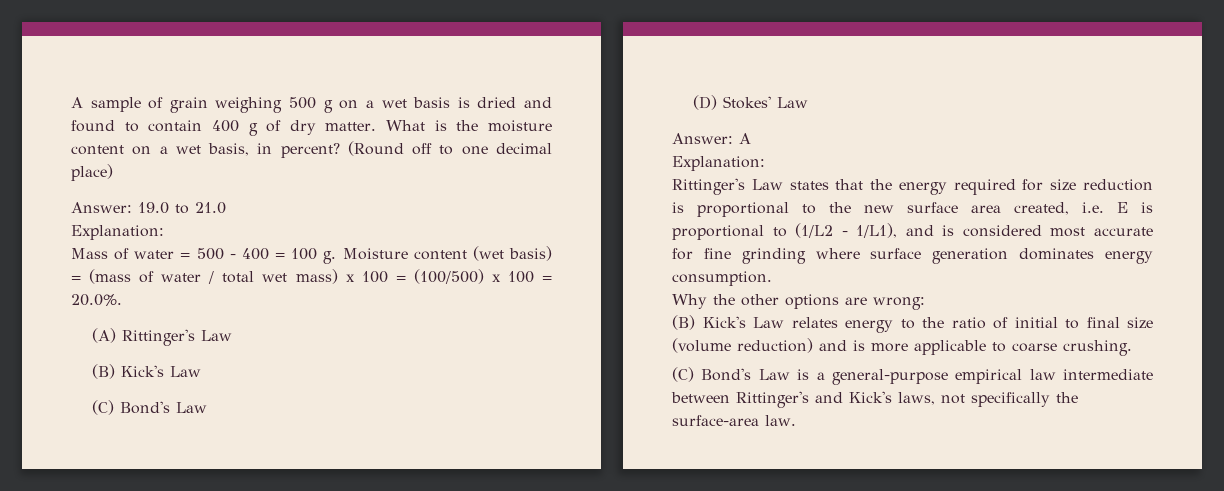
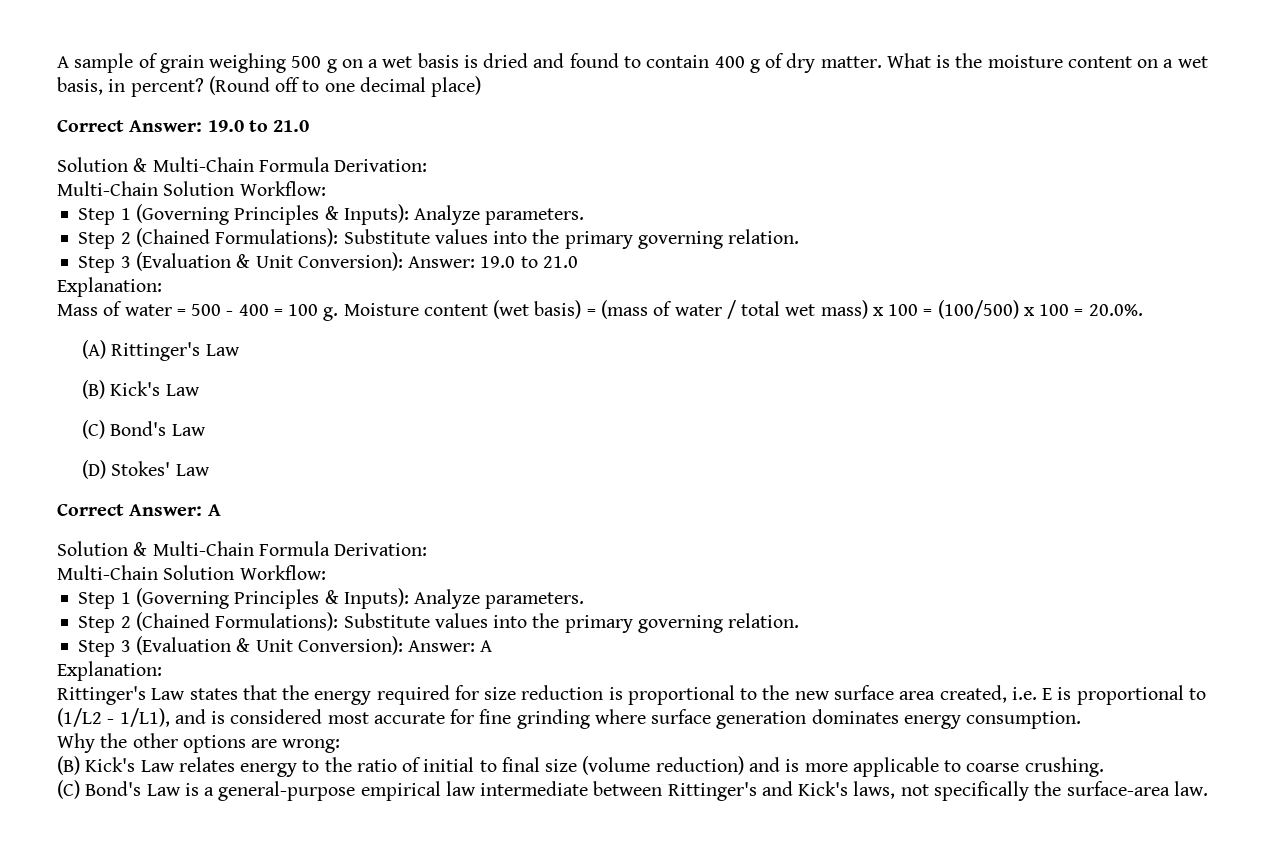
(113, 172) none -> [57,119,310,132] [57,157,428,172] [57,181,326,196] [78,204,585,225] [78,228,800,249] [78,252,403,273] Correct Answer: 19.0 to 21.0 // Solution & Multi-Chain Formula Derivation: // Multi-Chain Solution Workflow: // Step 1 (Governing Principles & Inputs): Analyze parameters. // Step 2 (Chained Formulations): Substitute values into the primary governing relation. // Step 3 (Evaluation & Unit Conversion):
(808, 102) none -> [57,503,221,516] [57,541,428,556] [57,565,326,580] [78,588,585,609] [78,612,800,633] [78,636,403,657] Correct Answer: A // Solution & Multi-Chain Formula Derivation: // Multi-Chain Solution Workflow: // Step 1 (Governing Principles & Inputs): Analyze parameters. // Step 2 (Chained Formulations): Substitute values into the primary governing relation. // Step 3 (Evaluation & Unit Conversion):

